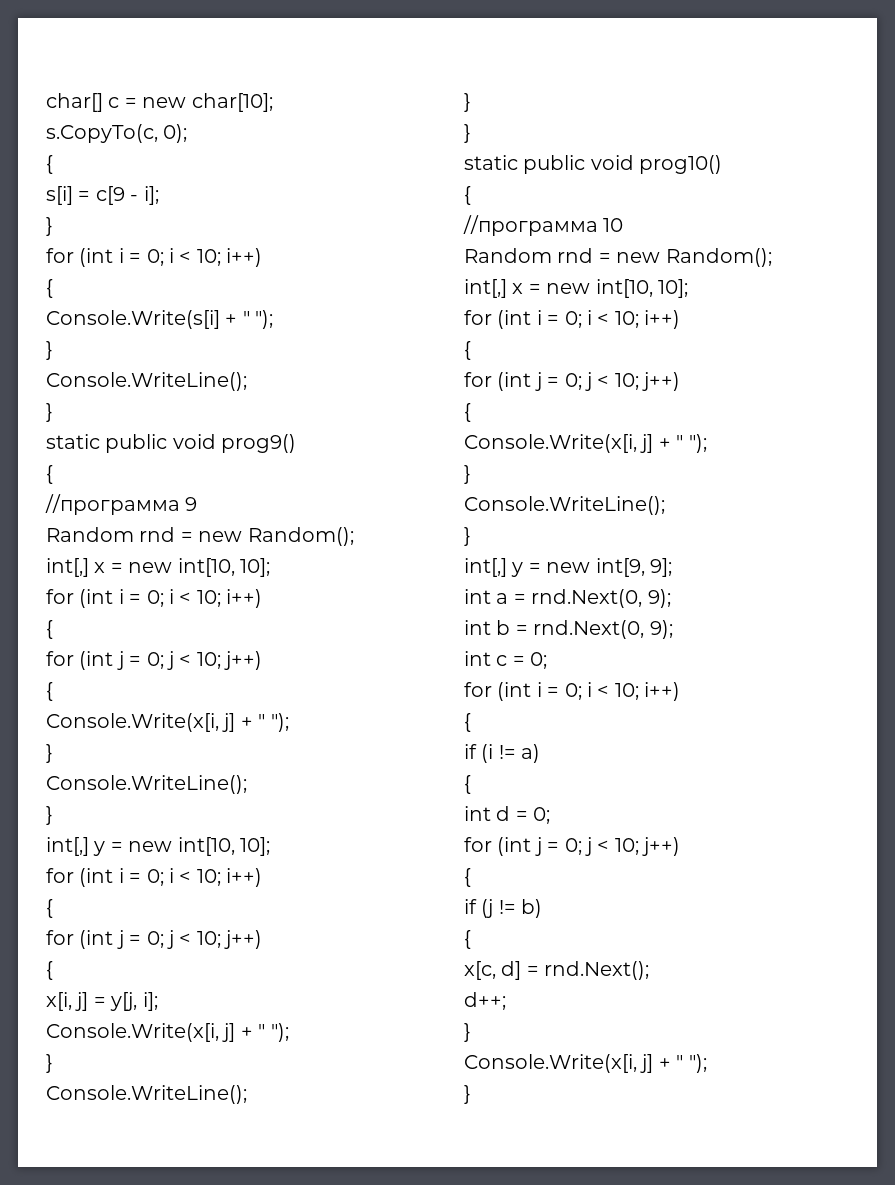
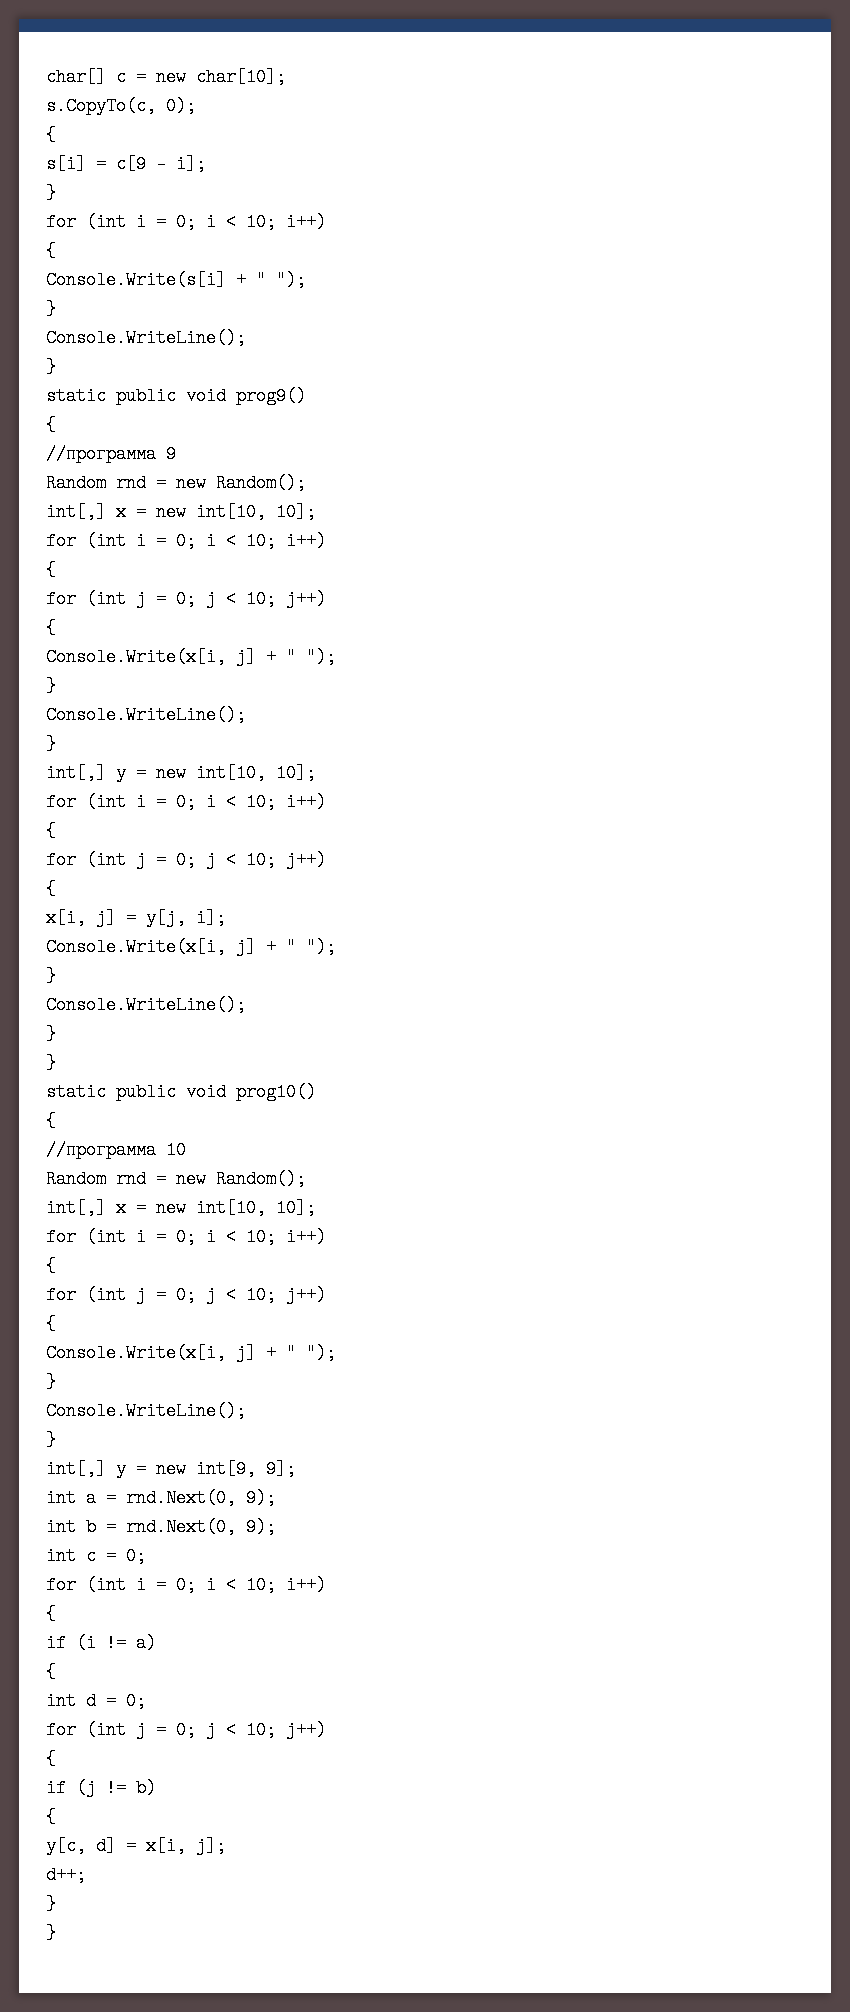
[464,961,496,980] x[c, -> [46,1837,86,1855] y[c,
[544,961,650,980] rnd.Next(); -> [146,1837,226,1855] x[i, j];
[464,1054,707,1073] // Console.Write(x[i, j] + " "); -> (56, 1904) none

